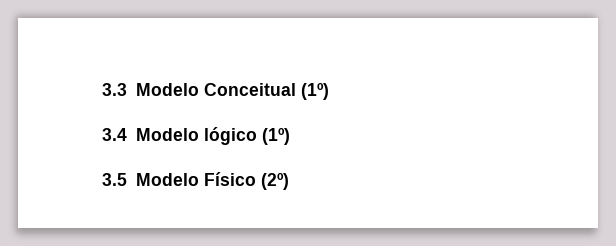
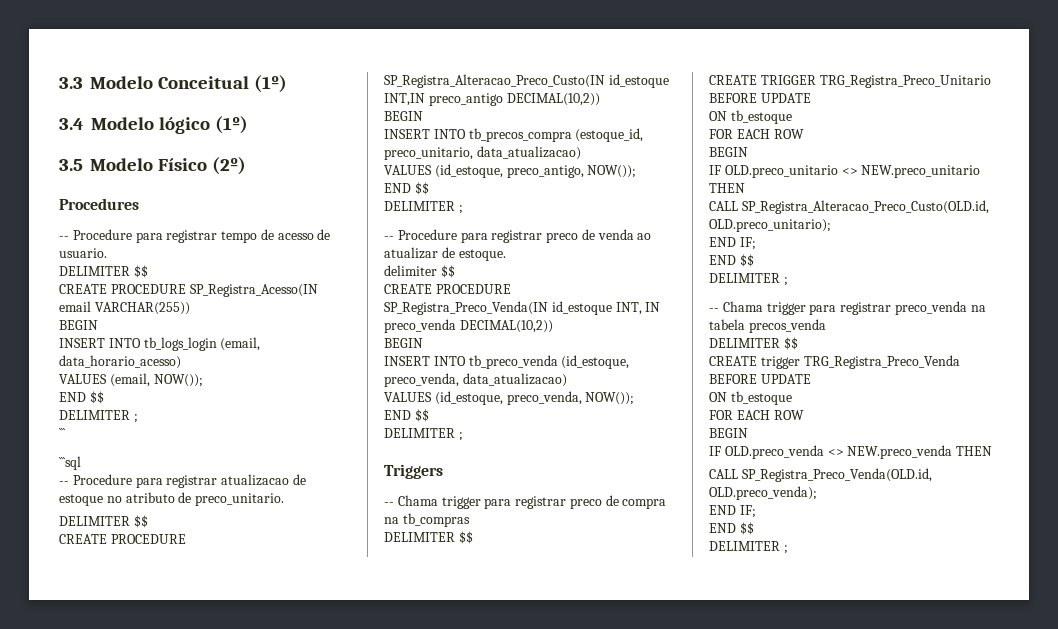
(289, 181) none -> [59,198,139,210] [59,229,331,243] [59,248,107,258] [59,265,148,278] [59,284,318,297] [59,301,190,315] [59,320,98,330] [59,337,261,351] [59,355,181,369] [59,373,203,387] [59,391,104,404] [59,410,138,423] [59,428,66,438] [59,456,81,470] [59,474,306,488] [59,492,285,506] [59,515,148,528] [59,534,186,544] [384,74,669,88] [384,93,600,106] [384,111,423,121] [384,128,644,142] [384,146,581,160] [384,164,637,178] [384,182,429,195] [384,201,463,214] [384,229,652,243] [384,247,506,261] [384,265,455,278] [384,284,511,294] [384,301,661,315] [384,319,553,333] [384,338,423,348] [384,355,630,369] [384,373,567,387] [384,391,635,405] [384,409,429,422] [384,428,463,441] [384,464,443,479] [384,495,667,509] [384,513,470,527] [384,531,473,544] [709,75,991,88] [709,93,811,103] [709,110,792,124] [709,129,804,139] [709,147,748,157] [709,165,981,178] [709,183,745,193] [709,200,989,214] [709,219,831,232] [709,237,756,250] [709,254,754,267] [709,273,788,286] [709,301,986,315] [709,319,826,333] [709,337,798,350] [709,355,960,369] [709,374,811,384] [709,391,792,405] [709,410,804,420] [709,428,748,438] [709,445,993,459] [709,468,932,482] [709,486,817,500] [709,505,756,518] [709,522,754,535] [709,541,788,554] // Procedures // -- Procedure para registrar tempo de acesso de usuario. // DELIMITER $$ // CREATE PROCEDURE SP_Registra_Acesso(IN email VARCHAR(255)) // BEGIN // INSERT INTO tb_logs_login (email, data_horario_acesso) // VALUES (email, NOW()); // END $$ // DELIMITER ; // ``` // ```sql // -- Procedure para registrar atualizacao de estoque no atributo de preco_unitario. // DELIMITER $$ // CREATE PROCEDURE SP_Registra_Alteracao_Preco_Custo(IN id_estoque INT,IN preco_antigo DECIMAL(10,2)) // BEGIN // INSERT INTO tb_precos_compra (estoque_id, preco_unitario, data_atualizacao) // VALUES (id_estoque, preco_antigo, NOW()); // END $$ // DELIMITER ; // -- Procedure para registrar preco de venda ao atualizar de estoque. // delimiter $$ // CREATE PROCEDURE SP_Registra_Preco_Venda(IN id_estoque INT, IN preco_venda DECIMAL(10,2)) // BEGIN // INSERT INTO tb_preco_venda (id_estoque, preco_venda, data_atualizacao) // VALUES (id_estoque, preco_venda, NOW()); // END $$ // DELIMITER ; // Triggers // -- Chama trigger para registrar preco de compra na tb_compras // DELIMITER $$ // CREATE TRIGGER TRG_Registra_Preco_Unitario BEFORE UPDATE // ON tb_estoque // FOR EACH ROW // BEGIN // IF OLD.preco_unitario <> NEW.preco_unitario THEN // CALL SP_Registra_Alteracao_Preco_Custo(OLD.id, OLD.preco_unitario); // END IF; // END $$ // DELIMITER ; // -- Chama trigger para registrar preco_venda na tabela precos_venda // DELIMITER $$ // CREATE trigger TRG_Registra_Preco_Venda BEFORE UPDATE // ON tb_estoque // FOR EACH ROW // BEGIN // IF OLD.preco_venda <> NEW.preco_venda THEN // CALL SP_Registra_Preco_Venda(OLD.id, OLD.preco_venda); // END IF; // END $$ // DELIMITER ;

